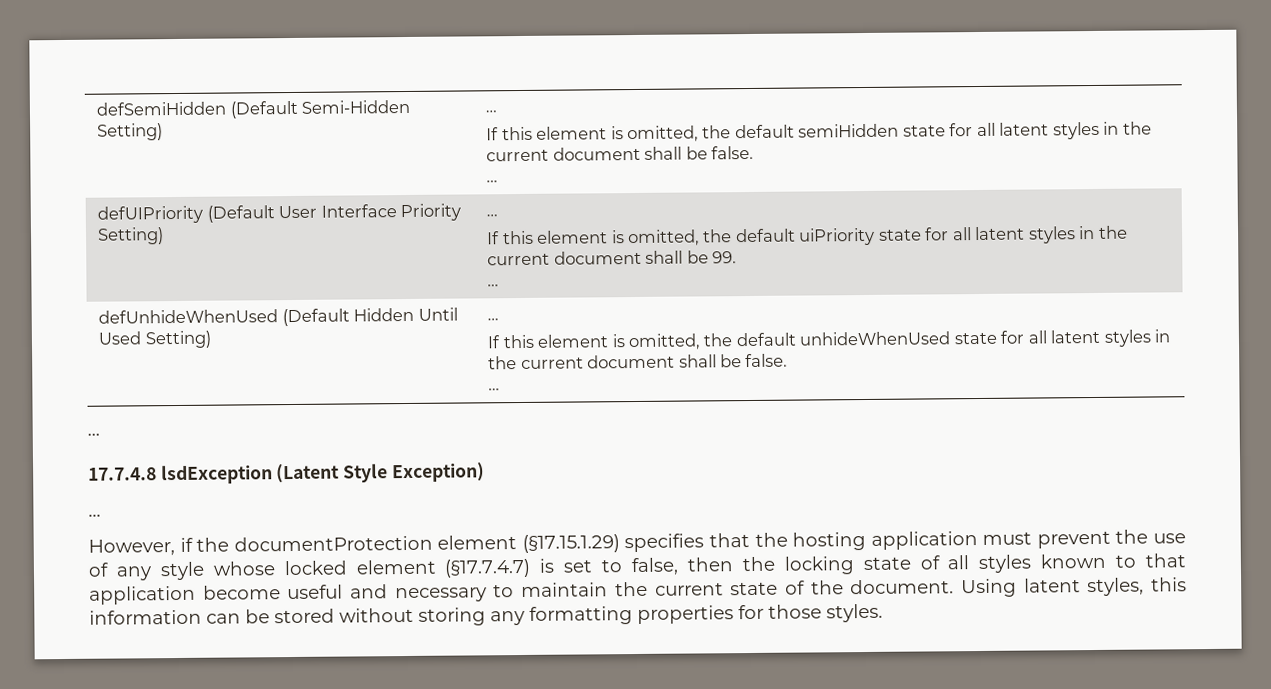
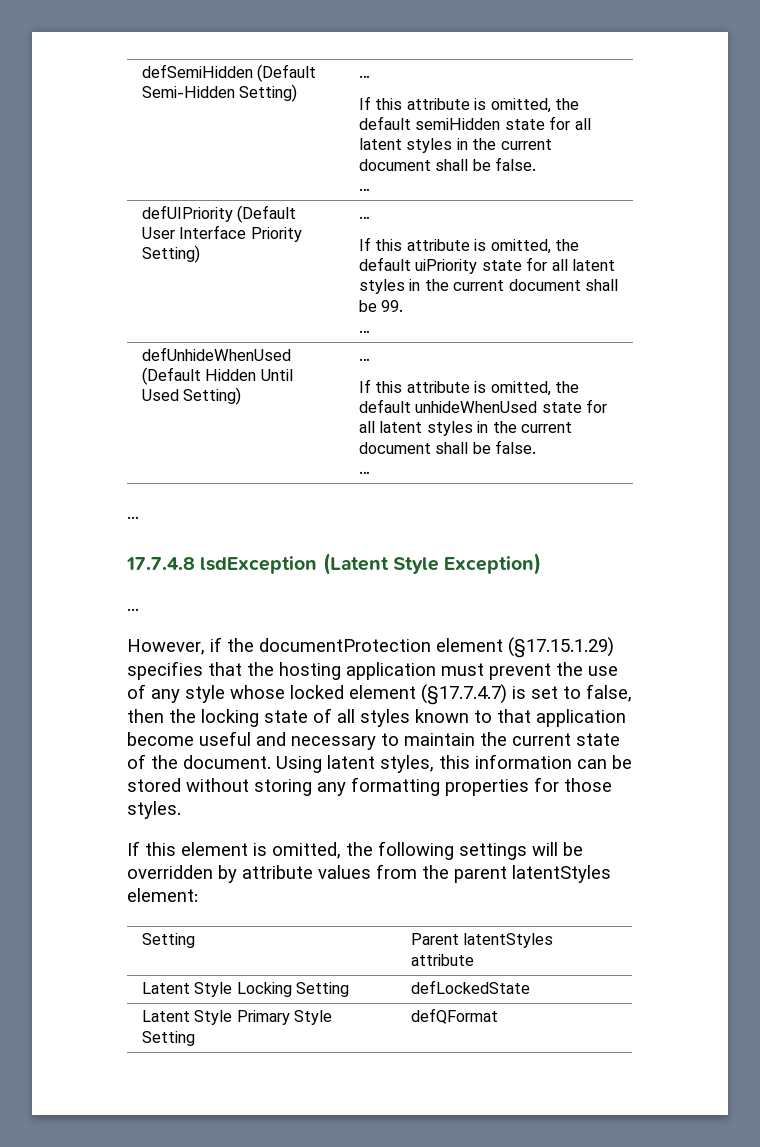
[536,126,608,140] element -> [406,98,470,110] attribute
[537,230,609,244] element -> [406,239,470,251] attribute
[537,334,610,348] element -> [406,381,470,393] attribute
(883, 613) none -> [127,841,583,860] [127,864,611,883] [127,888,198,902] [141,933,195,948] [410,933,554,948] [410,954,474,966] [141,982,350,997] [410,980,530,994] [141,1010,333,1025] [141,1031,195,1046] [410,1008,498,1024] // If this element is omitted, the following settings will be overridden by attribute values from the parent latentStyles element: // Setting | Parent latentStyles attribute // Latent Style Locking Setting | defLockedState // Latent Style Primary Style Setting | defQFormat

